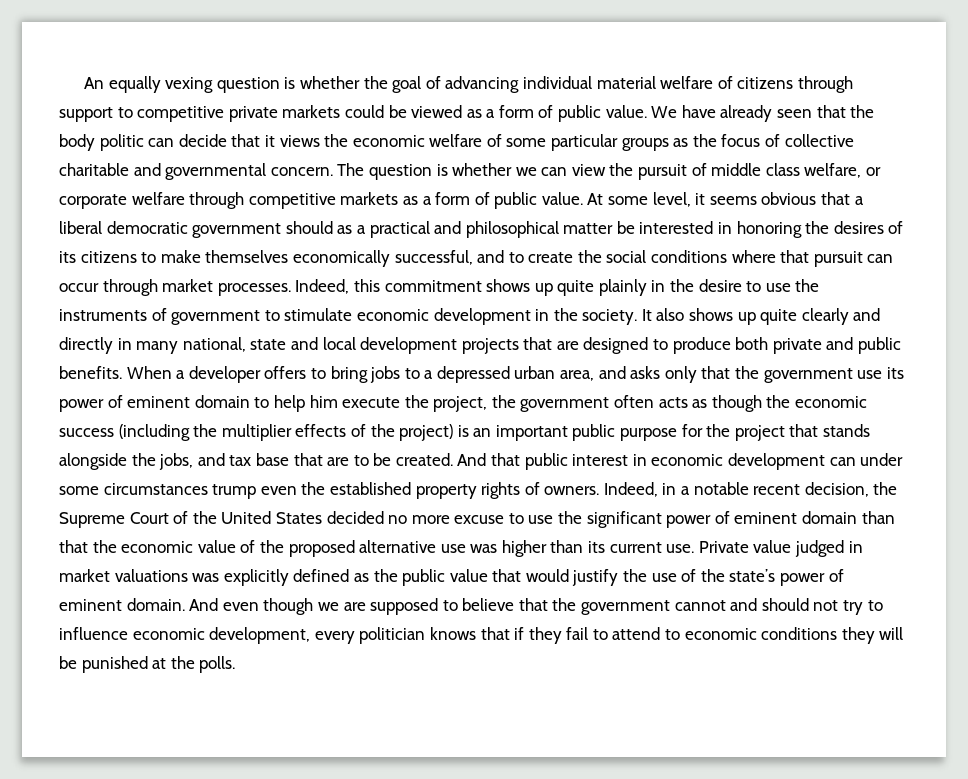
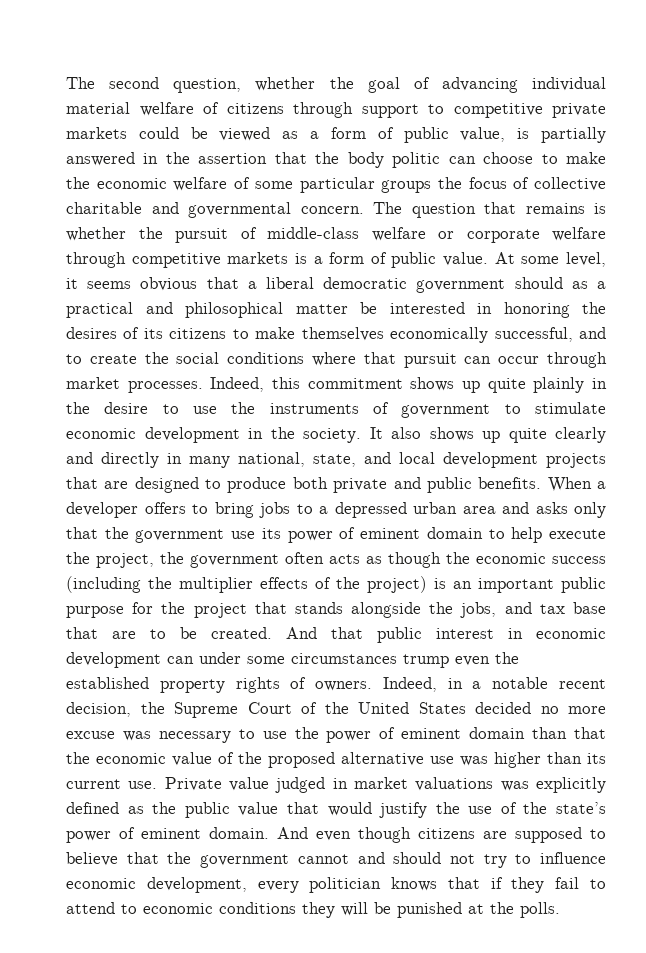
[84,76,296,93] An equally vexing question is -> [66,77,242,93] The second question,
[605,105,813,122] value. We have already seen -> [460,127,606,143] [66,152,268,166] value, is partially answered in the assertion
[178,134,320,147] decide that it views -> [483,152,606,164] choose to make
[673,138,689,147] as -> (432, 186) none
[436,163,862,180] is whether we can view the pursuit of middle class welfare, -> [484,202,606,214] [66,227,426,243] that remains is whether the pursuit of middle-class welfare
[402,196,418,205] as -> [294,253,307,264] is
[250,339,287,350] state -> [313,454,356,467] state,
[560,370,595,381] area, -> [462,506,496,514] area
[309,395,338,408] him -> (543, 535) none
[508,511,662,528] to use the significant -> [122,727,319,743] was necessary to use the
[317,602,339,611] we -> [418,828,475,839] citizens

